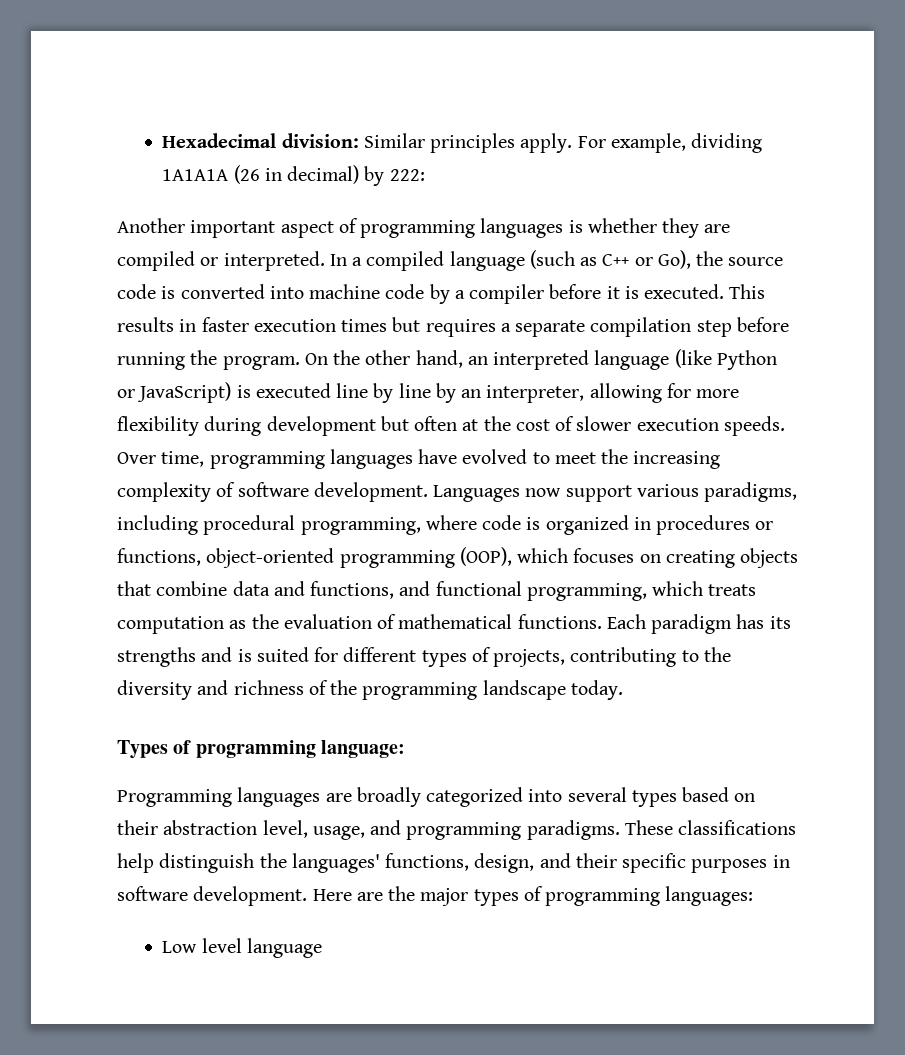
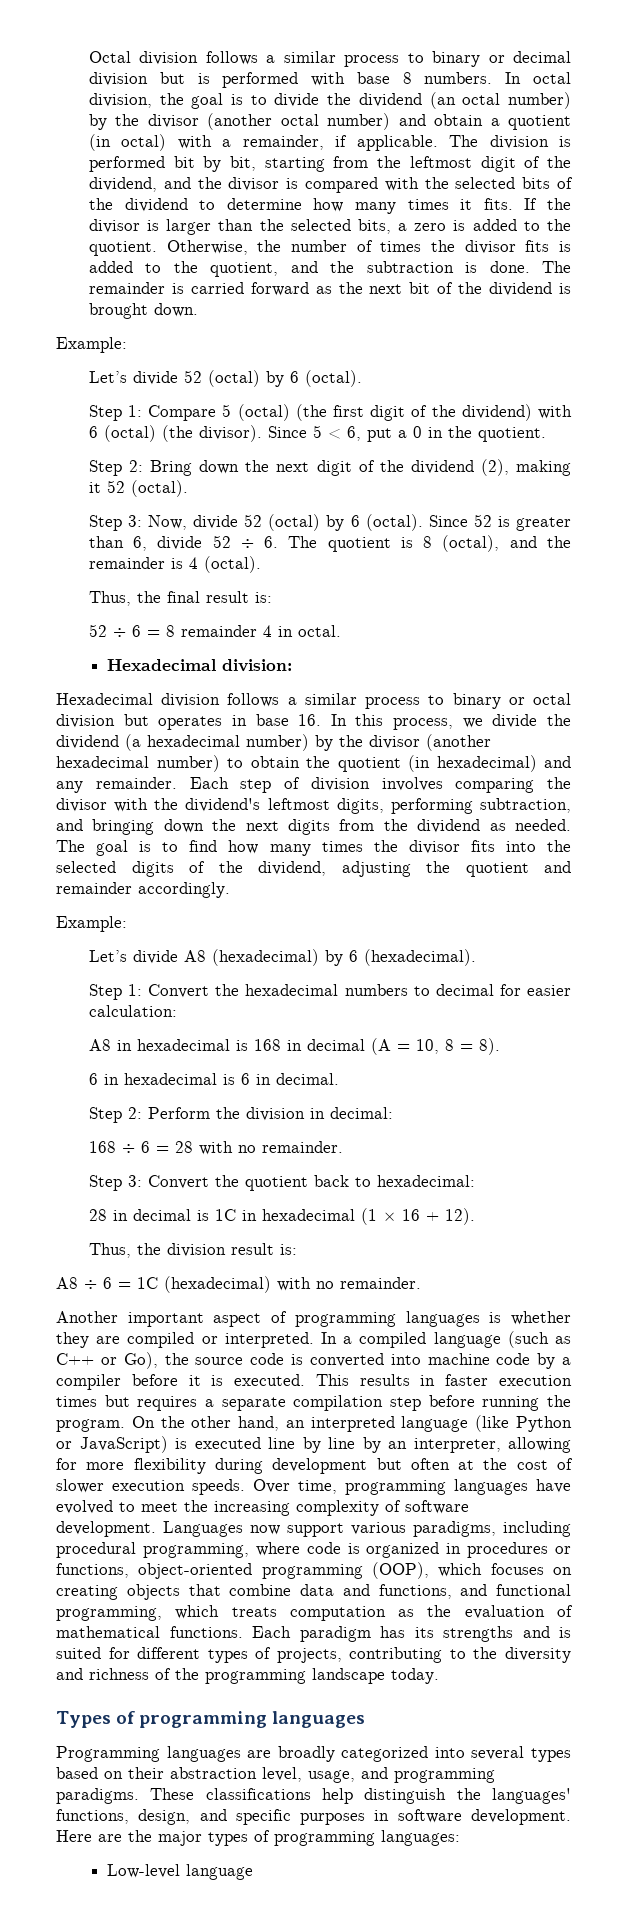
[162,133,763,153] [162,165,425,186] Hexadecimal division: Similar principles apply. For example, dividing 1A1A1A (26 in decimal) by 222: -> [88,51,571,67] [88,72,572,88] [88,92,571,109] [88,113,571,130] [88,134,571,151] [88,156,571,172] [88,177,573,193] [88,198,572,214] [88,219,571,235] [88,240,571,256] [88,261,571,277] [88,282,572,296] [88,303,198,319] [56,337,127,353] [88,370,362,387] [88,404,572,421] [88,425,546,442] [88,459,572,476] [88,480,188,497] [88,514,571,531] [88,535,572,552] [88,556,261,573] [88,591,272,606] [88,624,341,637] [107,659,293,672] [56,693,571,709] [56,714,571,730] [56,734,491,751] [56,755,571,772] [56,777,571,793] [56,798,571,814] [56,819,571,835] [56,840,571,856] [56,861,571,877] [56,882,230,898] [56,916,127,932] [88,949,476,966] [88,984,571,1000] [88,1005,177,1017] [88,1038,500,1055] [88,1073,339,1085] [88,1107,393,1123] [88,1141,343,1155] [88,1175,475,1191] [88,1208,475,1225] [88,1243,297,1258] [56,1276,421,1293] Octal division follows a similar process to binary or decimal division but is performed with base 8 numbers. In octal division, the goal is to divide the dividend (an octal number) by the divisor (another octal number) and obtain a quotient (in octal) with a remainder, if applicable. The division is performed bit by bit, starting from the leftmost digit of the dividend, and the divisor is compared with the selected bits of the dividend to determine how many times it fits. If the divisor is larger than the selected bits, a zero is added to the quotient. Otherwise, the number of times the divisor fits is added to the quotient, and the subtraction is done. The remainder is carried forward as the next bit of the dividend is brought down. // Example: // Let’s divide 52 (octal) by 6 (octal). // Step 1: Compare 5 (octal) (the first digit of the dividend) with 6 (octal) (the divisor). Since 5 < 6, put a 0 in the quotient. // Step 2: Bring down the next digit of the dividend (2), making it 52 (octal). // Step 3: Now, divide 52 (octal) by 6 (octal). Since 52 is greater than 6, divide 52 ÷ 6. The quotient is 8 (octal), and the remainder is 4 (octal). // Thus, the final result is: // 52 ÷ 6 = 8 remainder 4 in octal. // Hexadecimal division: // Hexadecimal division follows a similar process to binary or octal division but operates in base 16. In this process, we divide the dividend (a hexadecimal number) by the divisor (another hexadecimal number) to obtain the quotient (in hexadecimal) and any remainder. Each step of division involves comparing the divisor with the dividend's leftmost digits, performing subtraction, and bringing down the next digits from the dividend as needed. The goal is to find how many times the divisor fits into the selected digits of the dividend, adjusting the quotient and remainder accordingly. // Example: // Let’s divide A8 (hexadecimal) by 6 (hexadecimal). // Step 1: Convert the hexadecimal numbers to decimal for easier calculation: // A8 in hexadecimal is 168 in decimal (A = 10, 8 = 8). // 6 in hexadecimal is 6 in decimal. // Step 2: Perform the division in decimal: // 168 ÷ 6 = 28 with no remainder. // Step 3: Convert the quotient back to hexadecimal: // 28 in decimal is 1C in hexadecimal (1 × 16 + 12). // Thus, the division result is: // A8 ÷ 6 = 1C (hexadecimal) with no remainder.
[321,740,406,758] language: -> [272,1711,366,1728] languages
[575,853,617,868] their -> (227, 1815) none
[162,938,242,953] Low level -> [107,1864,181,1878] Low-level

